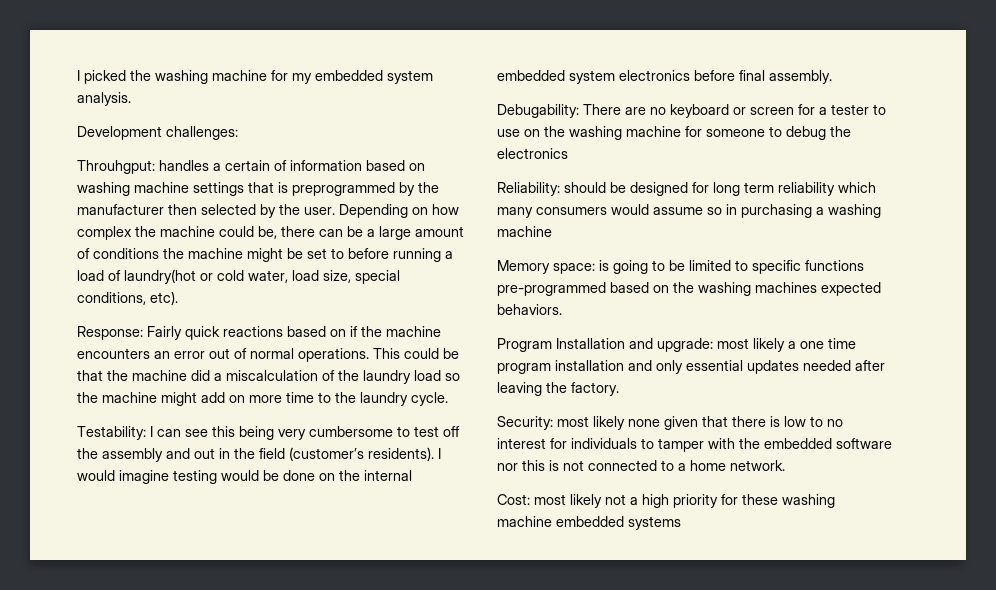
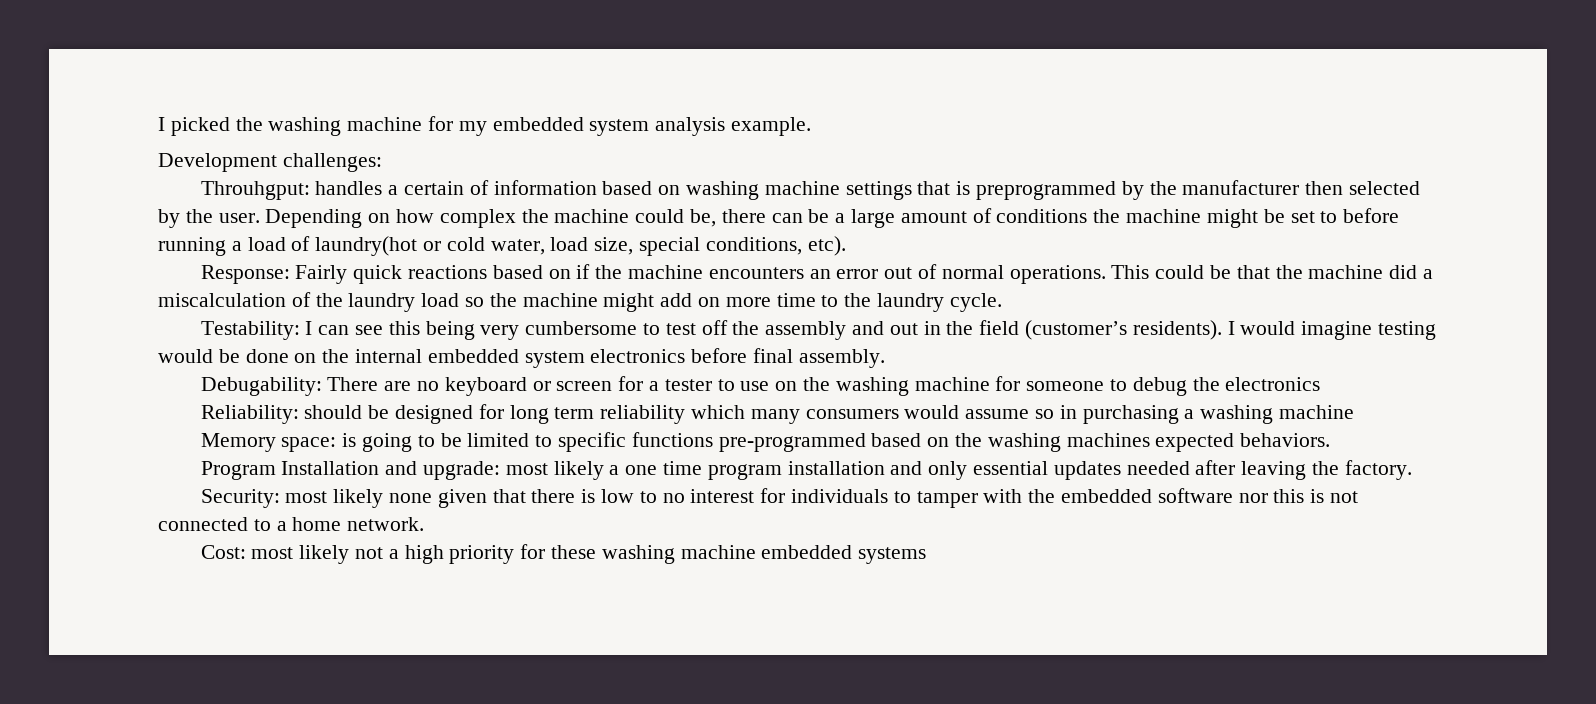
[77,92,131,106] analysis. -> [655,117,812,136] analysis example.

